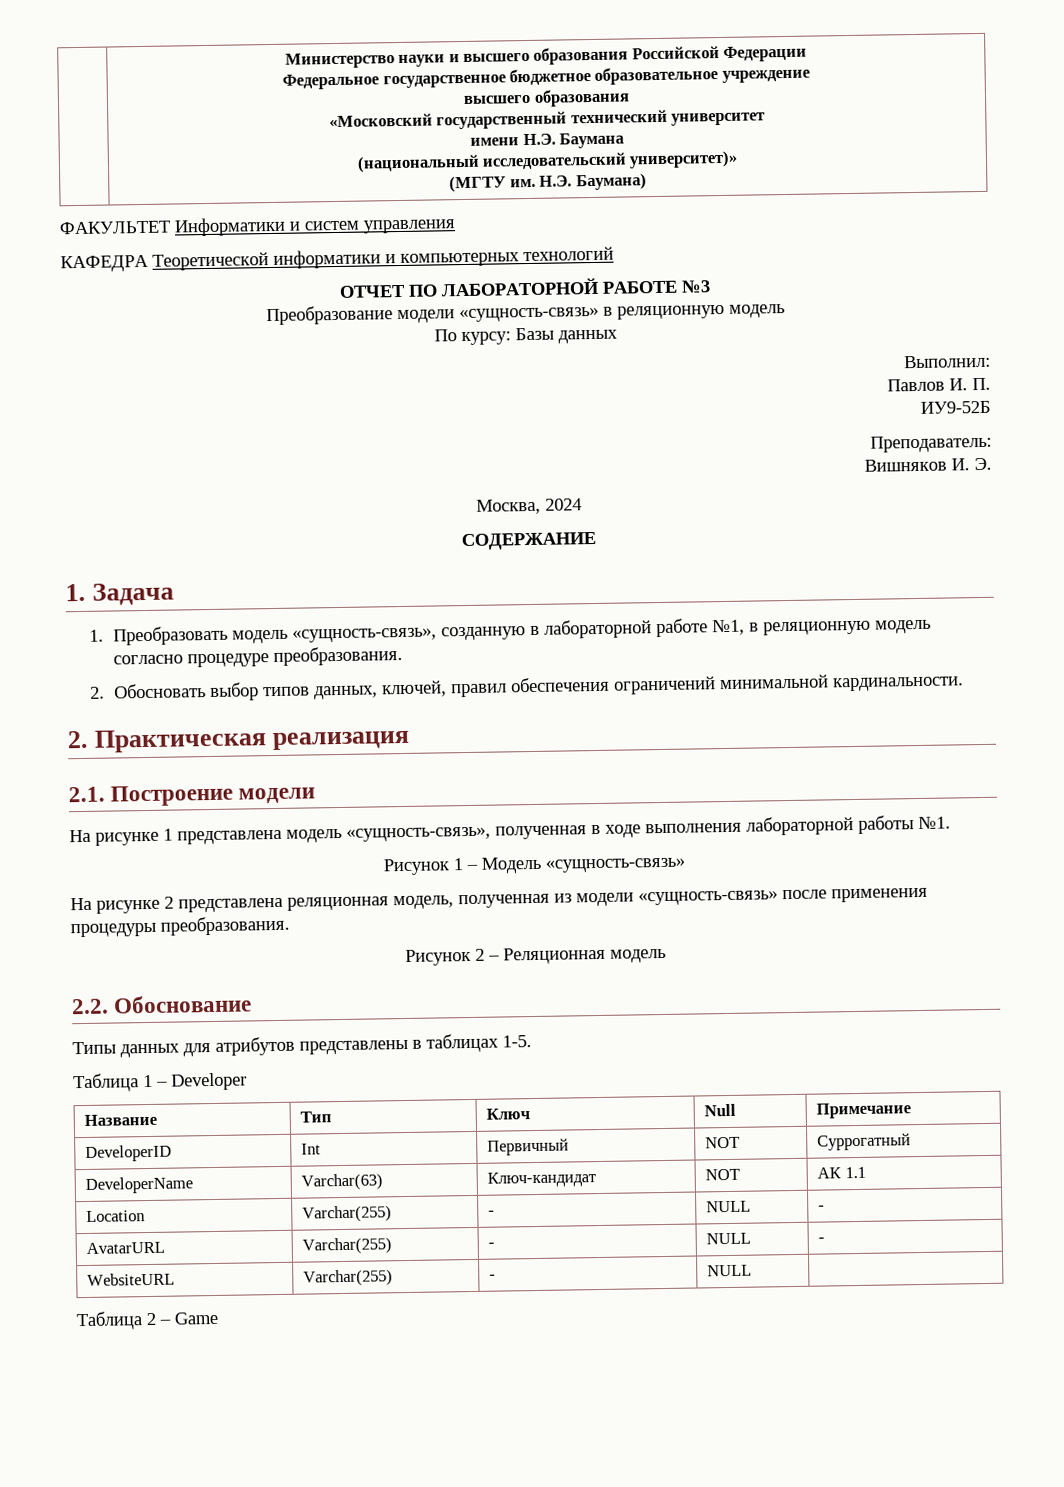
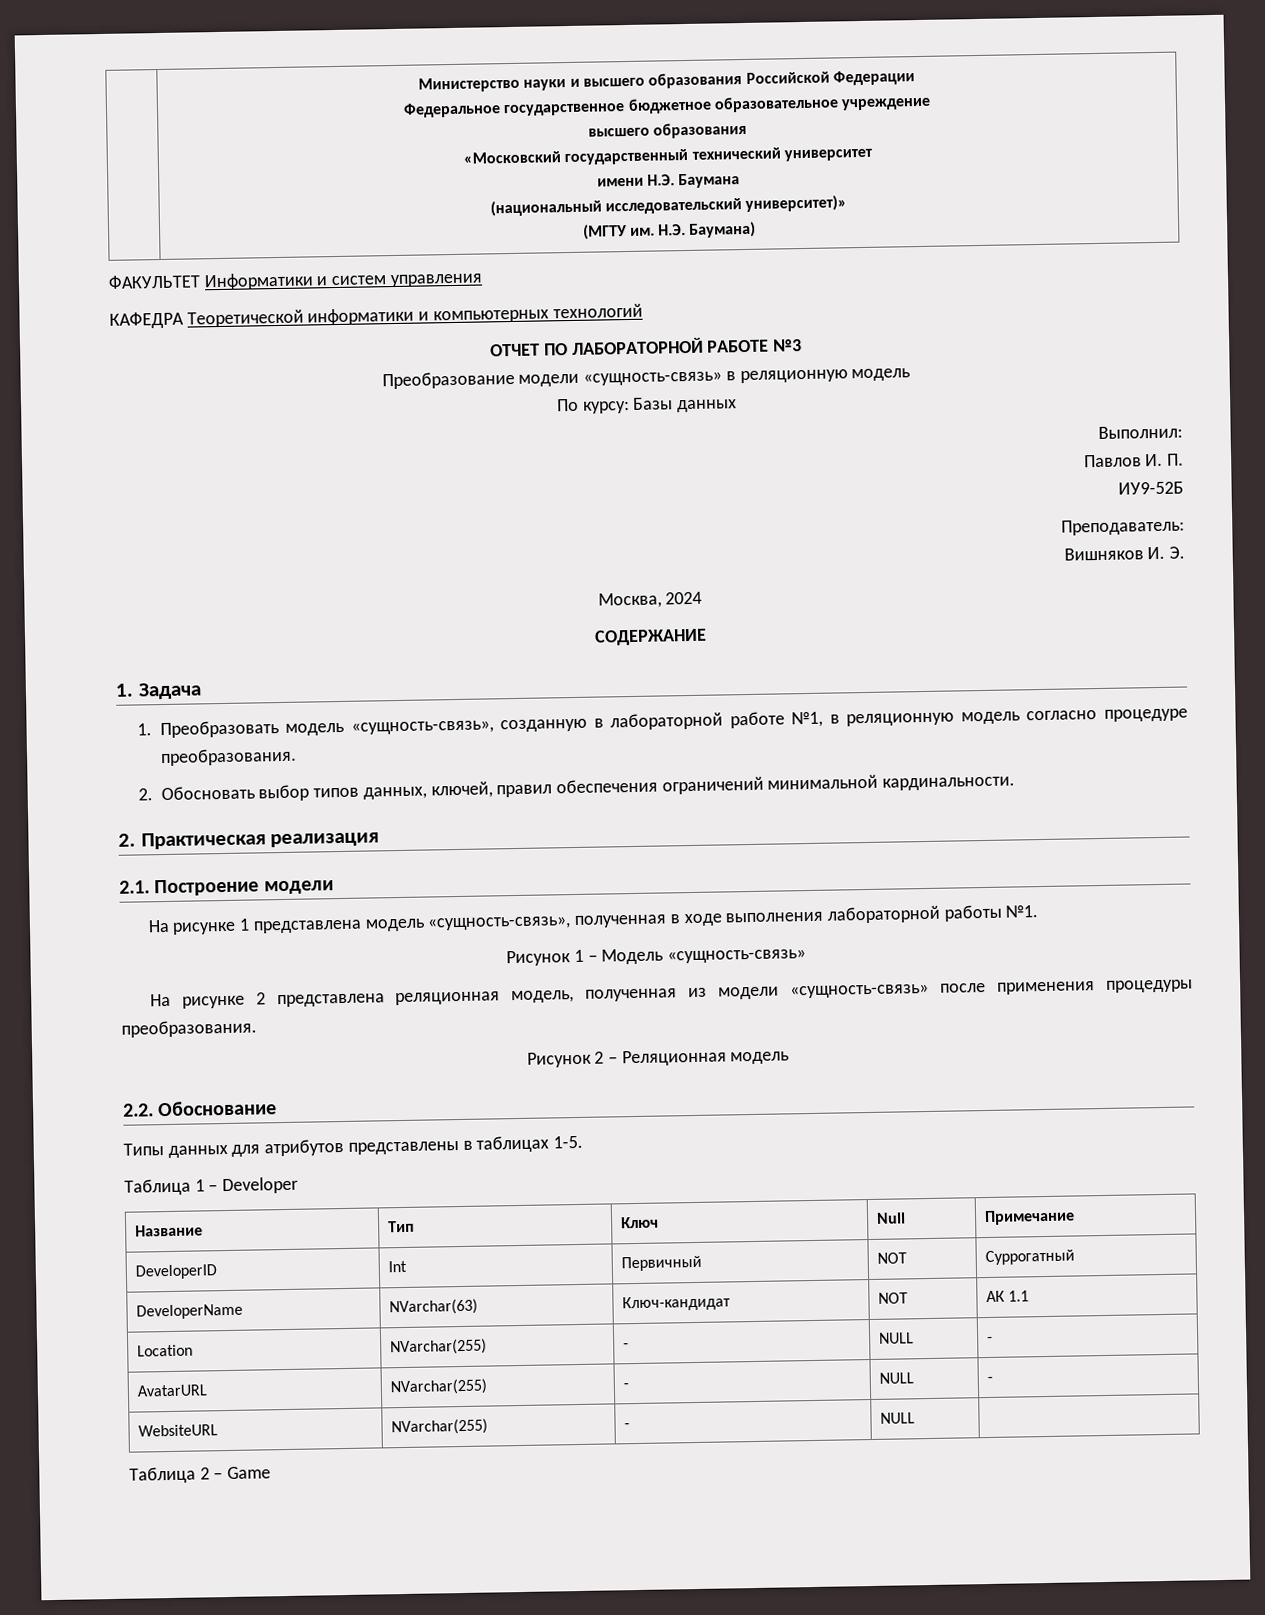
[301,1173,384,1191] Varchar(63) -> [388,1298,478,1316] NVarchar(63)
[302,1205,393,1223] Varchar(255) -> [389,1338,487,1356] NVarchar(255)
[302,1237,393,1255] Varchar(255) -> [389,1378,488,1396] NVarchar(255)
[303,1269,394,1287] Varchar(255) -> [390,1418,488,1436] NVarchar(255)

